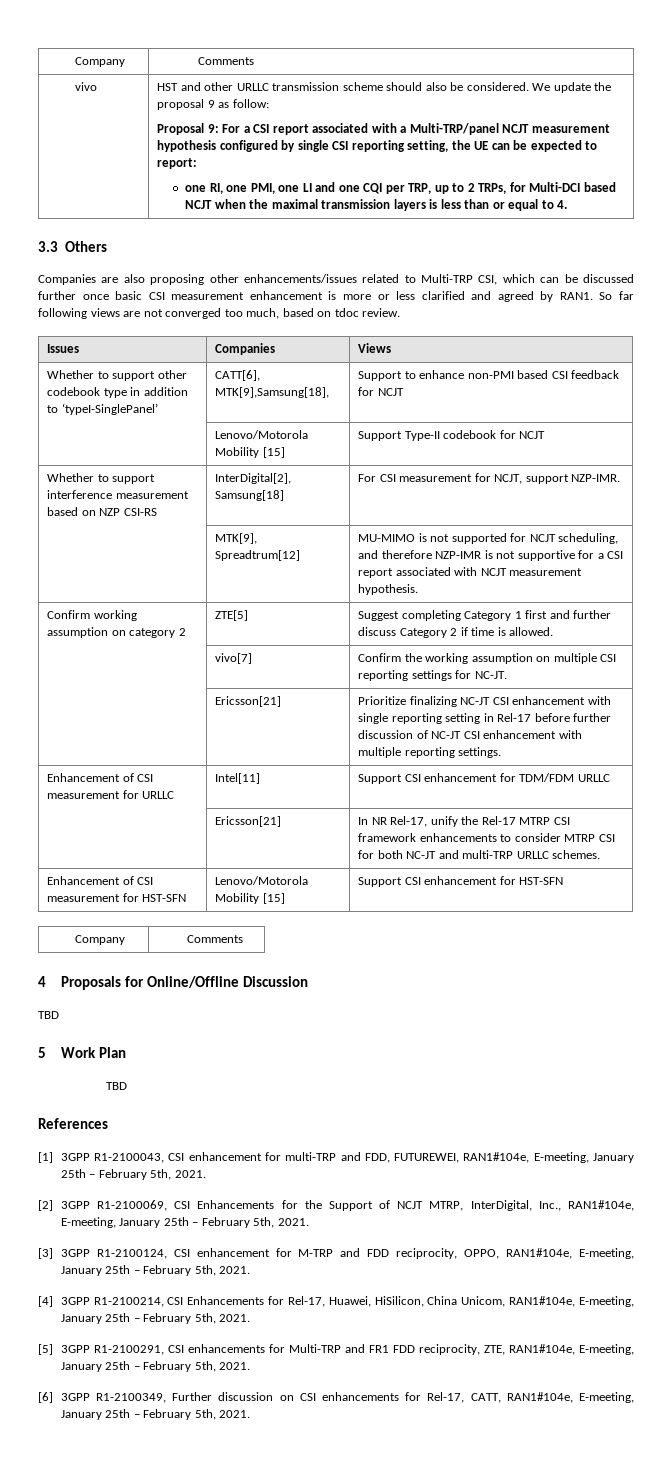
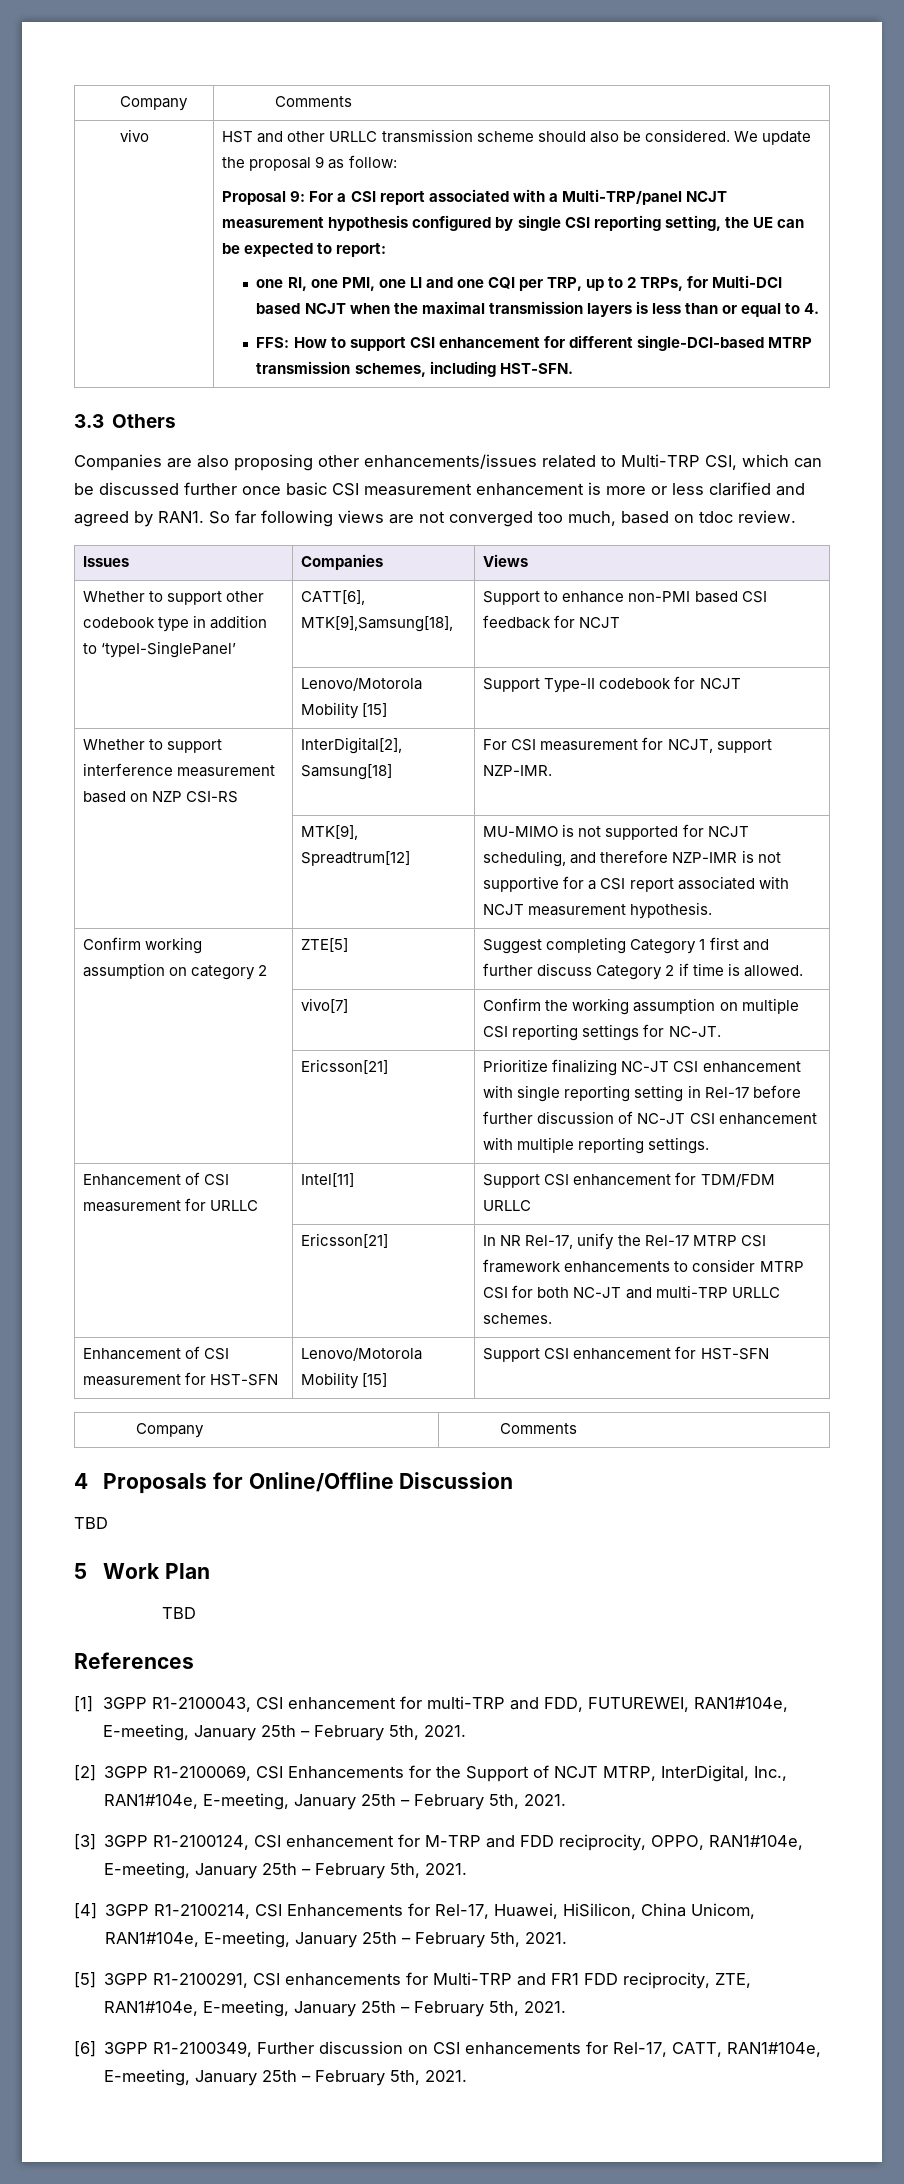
(568, 204) none -> [256,335,812,351] [256,361,573,377] // FFS: How to support CSI enhancement for different single-DCI-based MTRP transmission schemes, including HST-SFN.

